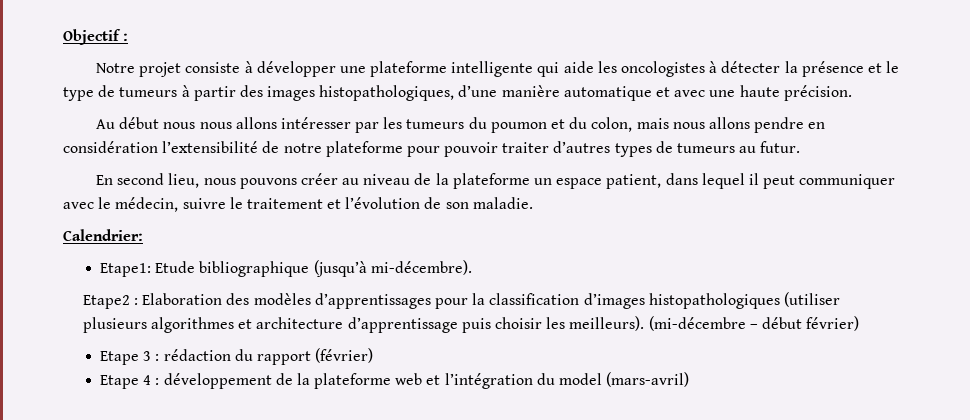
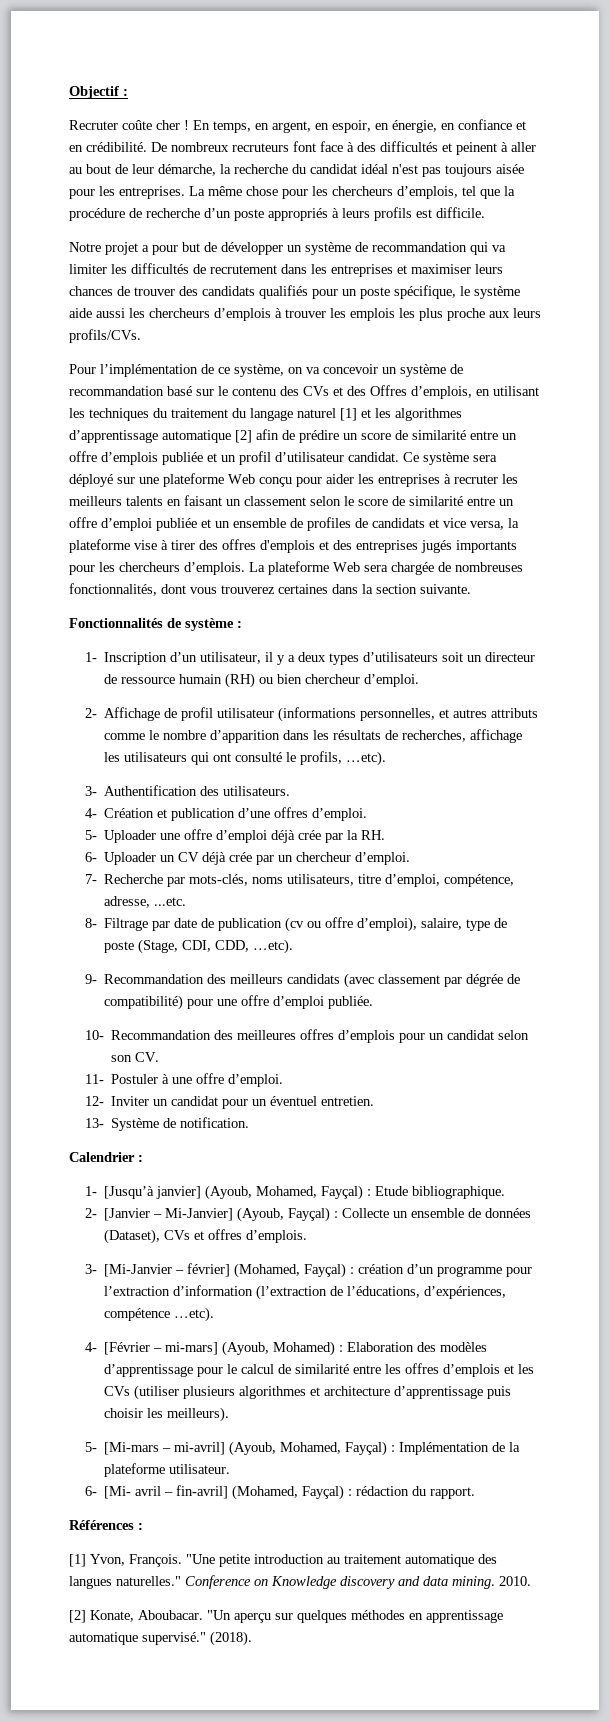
[95,61,900,77] [63,85,852,101] [95,117,826,133] [63,141,801,157] [95,173,896,189] [63,197,533,212] [63,229,143,241] [99,260,472,277] [82,293,780,309] Notre projet consiste à développer une plateforme intelligente qui aide les oncologistes à détecter la présence et le type de tumeurs à partir des images histopathologiques, d’une manière automatique et avec une haute précision. // Au début nous nous allons intéresser par les tumeurs du poumon et du colon, mais nous allons pendre en considération l’extensibilité de notre plateforme pour pouvoir traiter d’autres types de tumeurs au futur. // En second lieu, nous pouvons créer au niveau de la plateforme un espace patient, dans lequel il peut communiquer avec le médecin, suivre le traitement et l’évolution de son maladie. // Calendrier: // Etape1: Etude bibliographique (jusqu’à mi-décembre). // Etape2 : Elaboration des modèles d’apprentissages pour la classification d’images histopathologiques -> [69,119,526,133] [69,141,536,155] [69,164,524,177] [69,186,515,199] [69,207,485,221] [69,242,506,255] [69,263,503,277] [69,285,520,299] [69,308,541,321] [69,329,141,343] [69,364,463,377] [69,385,539,399] [69,408,462,421] [69,429,517,443] [69,451,497,465] [69,473,518,487] [69,495,514,506] [69,517,519,531] [69,539,517,553] [69,561,523,575] [69,583,471,596] [69,618,242,631] [85,652,536,665] [104,673,420,688] [85,707,539,722] [104,729,523,743] [104,751,387,766] [85,785,291,796] [85,807,368,821] [85,829,386,843] [85,852,411,865] [85,874,515,887] [104,896,187,908] [85,917,508,932] [104,939,294,954] [85,973,521,988] [104,995,374,1010] [85,1029,530,1043] [111,1052,160,1062] [85,1073,284,1087] [85,1096,375,1109] [85,1117,250,1131] [69,1152,143,1162] [85,1185,506,1200] [85,1207,532,1222] [104,1229,308,1244] [85,1263,533,1278] [104,1285,507,1300] [104,1307,215,1322] [85,1341,488,1356] [104,1363,535,1377] [104,1386,131,1396] Recruter coûte cher ! En temps, en argent, en espoir, en énergie, en confiance et en crédibilité. De nombreux recruteurs font face à des difficultés et peinent à aller au bout de leur démarche, la recherche du candidat idéal n'est pas toujours aisée pour les entreprises. La même chose pour les chercheurs d’emplois, tel que la procédure de recherche d’un poste appropriés à leurs profils est difficile. // Notre projet a pour but de développer un système de recommandation qui va limiter les difficultés de recrutement dans les entreprises et maximiser leurs chances de trouver des candidats qualifiés pour un poste spécifique, le système aide aussi les chercheurs d’emplois à trouver les emplois les plus proche aux leurs profils/CVs. // Pour l’implémentation de ce système, on va concevoir un système de recommandation basé sur le contenu des CVs et des Offres d’emplois, en utilisant les techniques du traitement du langage naturel [1] et les algorithmes d’apprentissage automatique [2] afin de prédire un score de similarité entre un offre d’emplois publiée et un profil d’utilisateur candidat. Ce système sera déployé sur une plateforme Web conçu pour aider les entreprises à recruter les meilleurs talents en faisant un classement selon le score de similarité entre un offre d’emploi publiée et un ensemble de profiles de candidats et vice versa, la plateforme vise à tirer des offres d'emplois et des entreprises jugés importants pour les chercheurs d’emplois. La plateforme Web sera chargée de nombreuses fonctionnalités, dont vous trouverez certaines dans la section suivante. // Fonctionnalités de système : // 1- Inscription d’un utilisateur, il y a deux types d’utilisateurs soit un directeur de ressource humain (RH) ou bien chercheur d’emploi. // 2- Affichage de profil utilisateur (informations personnelles, et autres attributs comme le nombre d’apparition dans les résultats de recherches, affichage les utilisateurs qui ont consulté le profils, …etc). // 3- Authentification des utilisateurs. // 4- Création et publication d’une offres d’emploi. // 5- Uploader une offre d’emploi déjà crée par la RH. // 6- Uploader un CV déjà crée par un chercheur d’emploi. // 7- Recherche par mots-clés, noms utilisateurs, titre d’emploi, compétence, adresse, ...etc. // 8- Filtrage par date de publication (cv ou offre d’emploi), salaire, type de poste (Stage, CDI, CDD, …etc). // 9- Recommandation des meilleurs candidats (avec classement par dégrée de compatibilité) pour une offre d’emploi publiée. // 10- Recommandation des meilleures offres d’emplois pour un candidat selon son CV. // 11- Postuler à une offre d’emploi. // 12- Inviter un candidat pour un éventuel entretien. // 13- Système de notification. // Calendrier : // 1- [Jusqu’à janvier] (Ayoub, Mohamed, Fayçal) : Etude bibliographique. // 2- [Janvier – Mi-Janvier] (Ayoub, Fayçal) : Collecte un ensemble de données (Dataset), CVs et offres d’emplois. // 3- [Mi-Janvier – février] (Mohamed, Fayçal) : création d’un programme pour l’extraction d’information (l’extraction de l’éducations, d’expériences, compétence …etc). // 4- [Février – mi-mars] (Ayoub, Mohamed) : Elaboration des modèles d’apprentissage pour le calcul de similarité entre les offres d’emplois et les CVs
[648,316,860,331] [99,348,374,365] [99,372,690,389] (mi-décembre – début février) // Etape 3 : rédaction du rapport (février) // Etape 4 : développement de la plateforme web et l’intégration du model (mars-avril) -> [85,1441,521,1456] [104,1463,231,1477] [85,1485,476,1500] [69,1520,143,1530] [69,1554,497,1567] [69,1575,531,1589] [69,1610,503,1623] [69,1631,252,1646] // 5- [Mi-mars – mi-avril] (Ayoub, Mohamed, Fayçal) : Implémentation de la plateforme utilisateur. // 6- [Mi- avril – fin-avril] (Mohamed, Fayçal) : rédaction du rapport. // Références : // [1] Yvon, François. "Une petite introduction au traitement automatique des langues naturelles." Conference on Knowledge discovery and data mining. 2010. // [2] Konate, Aboubacar. "Un aperçu sur quelques méthodes en apprentissage automatique supervisé." (2018).

